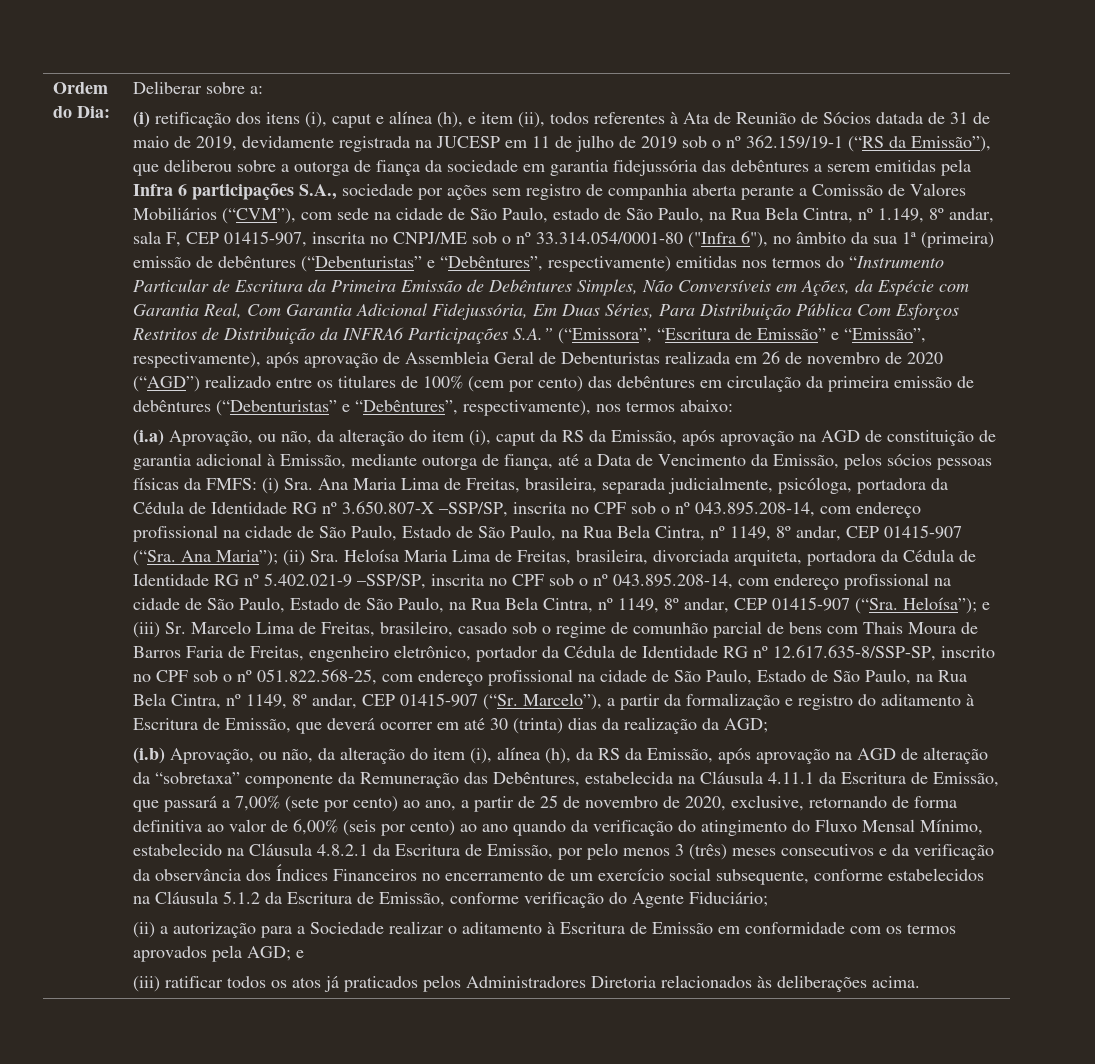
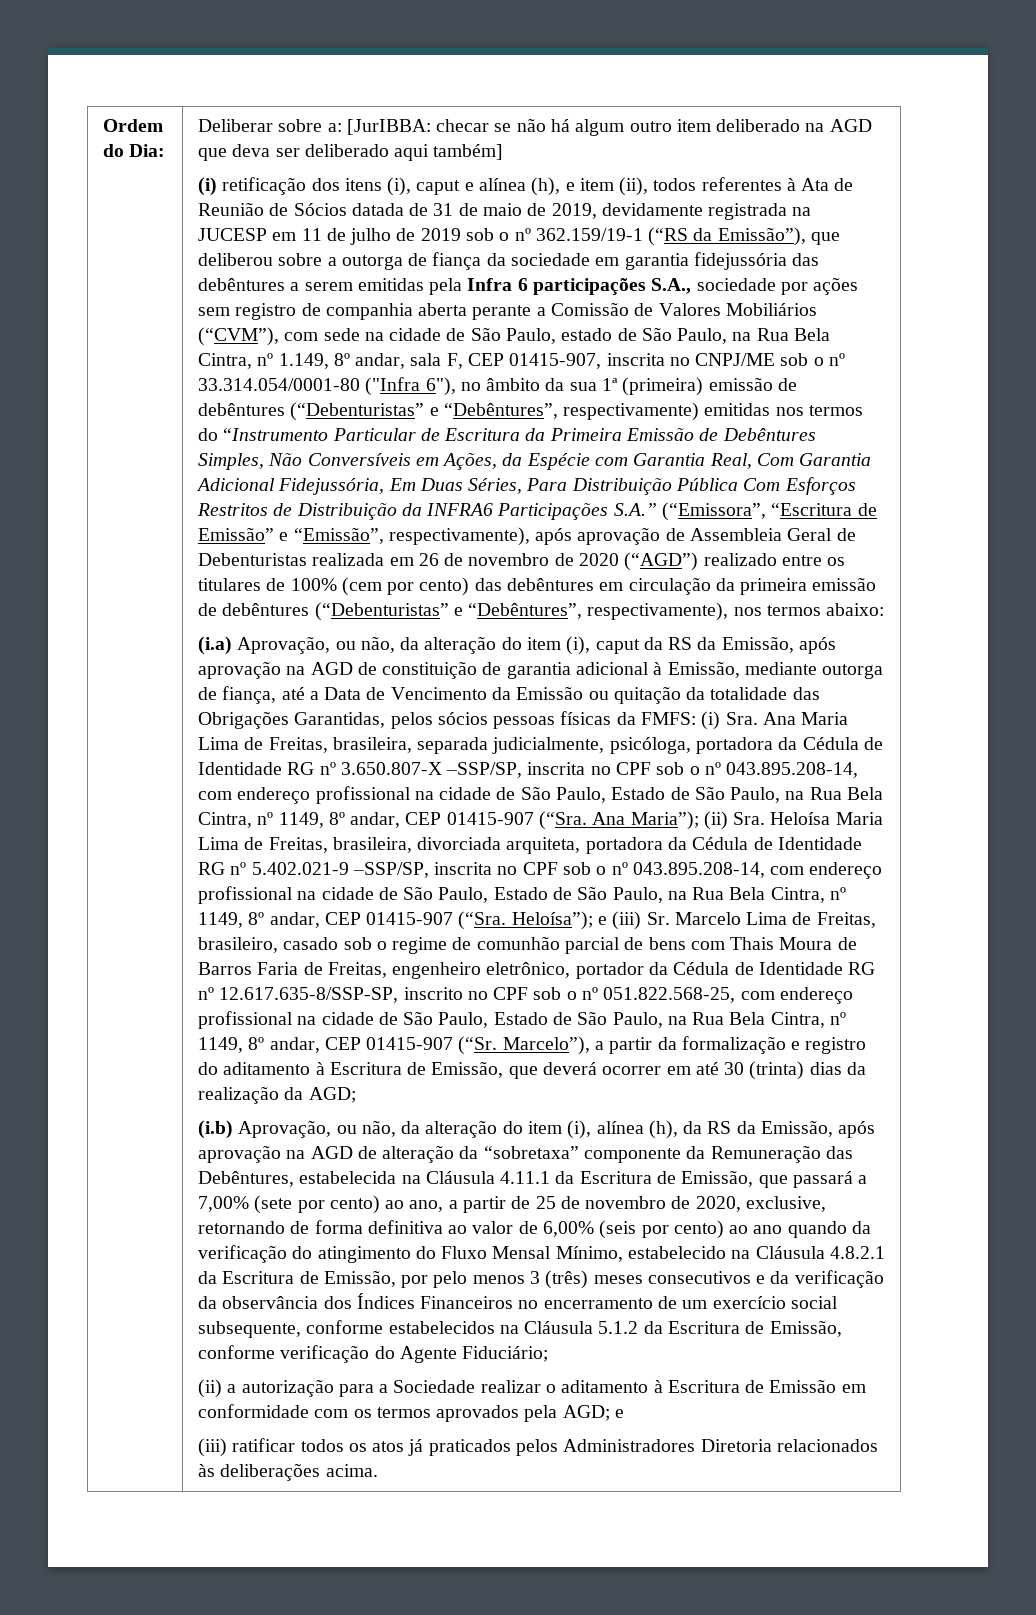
(264, 90) none -> [346,119,872,136] [198,144,504,161] [JurIBBA: checar se não há algum outro item deliberado na AGD que deva ser deliberado aqui também]
[773,454,840,469] Emissão, -> [516,687,820,704] [198,712,386,729] Emissão ou quitação da totalidade das Obrigações Garantidas,

